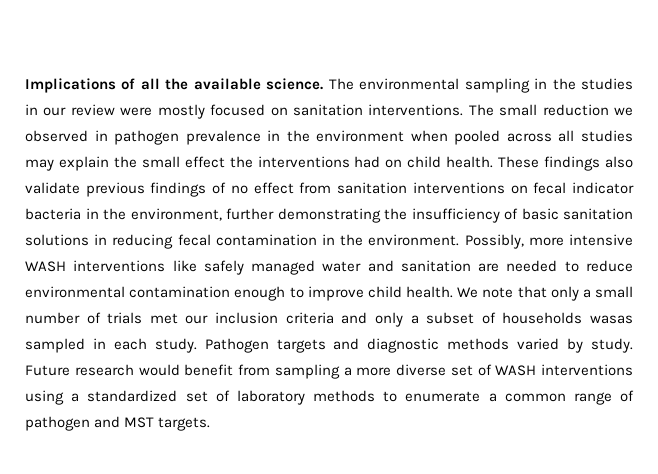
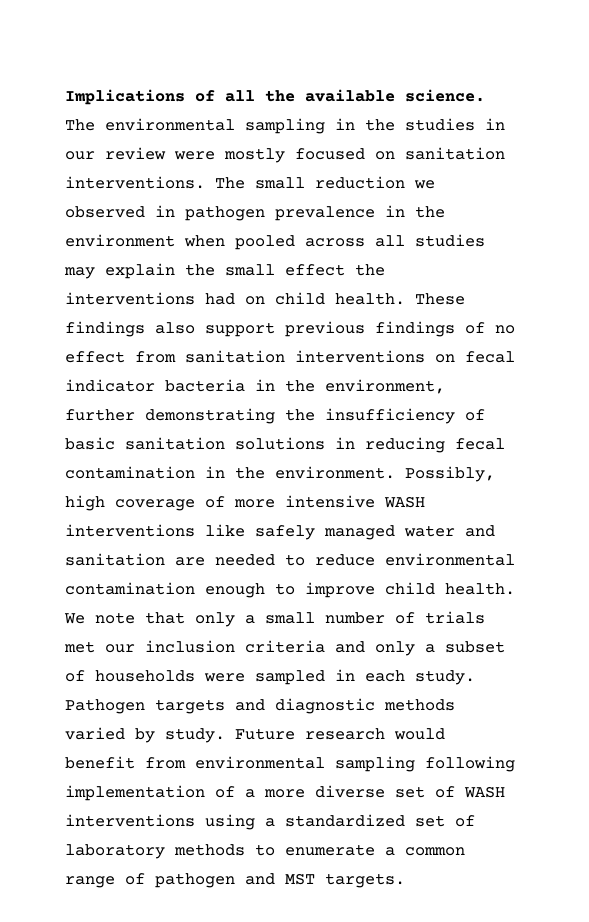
[25,182,80,194] validate -> [205,322,275,337] support
(524, 241) none -> [65,495,225,511] high coverage of
[590,315,634,324] wasas -> [204,673,245,682] were
[274,364,340,379] sampling -> [195,756,515,772] [65,785,235,801] environmental sampling following implementation of

